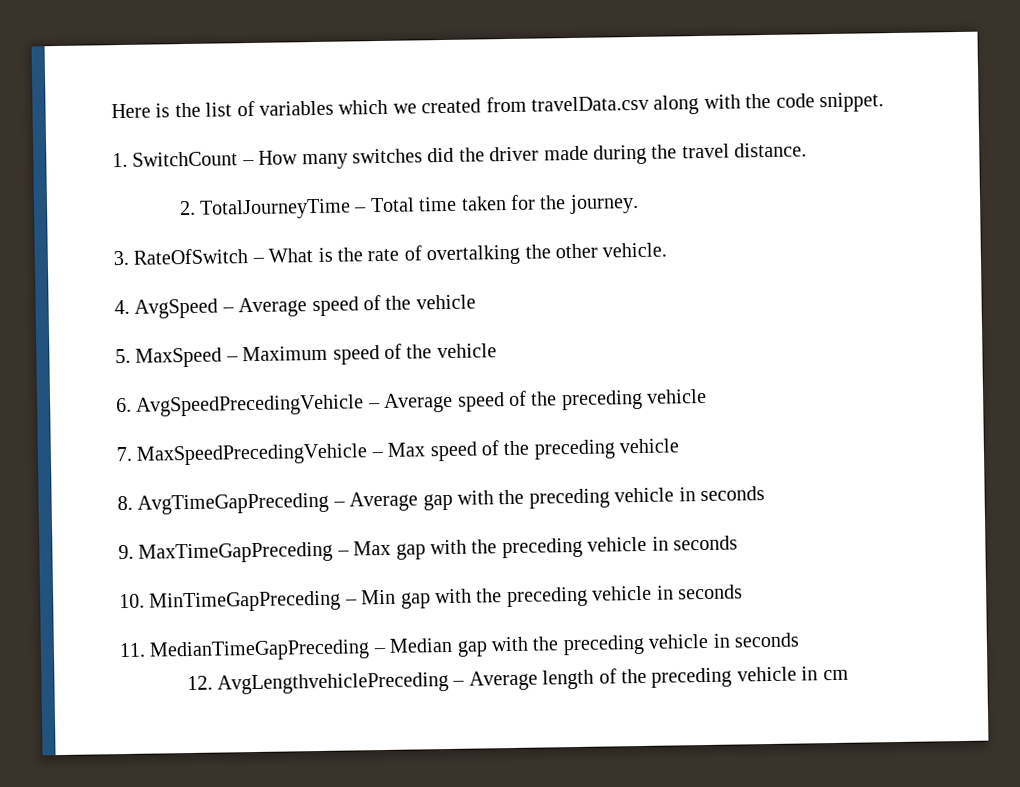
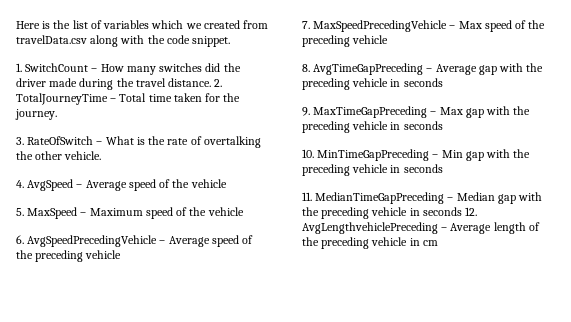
(808, 150) // -> (212, 82) none
(799, 640) // -> (462, 211) none

